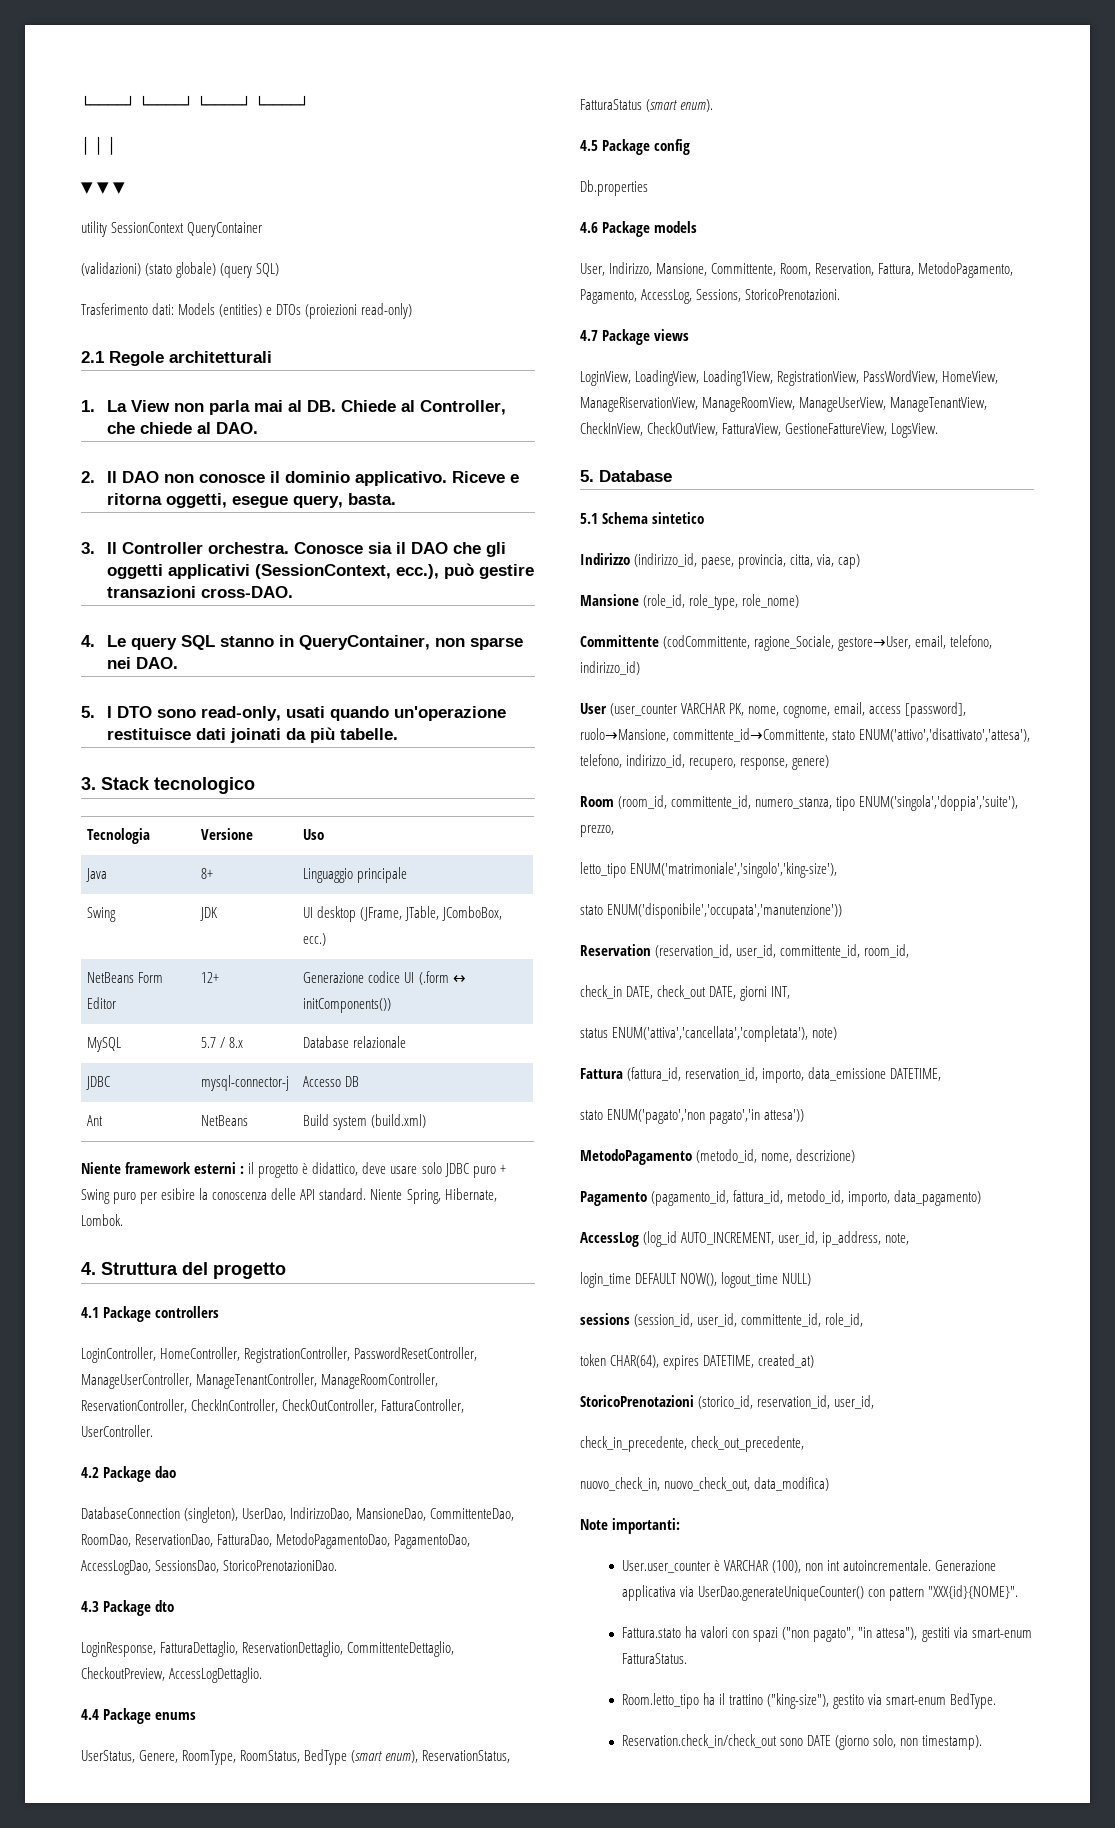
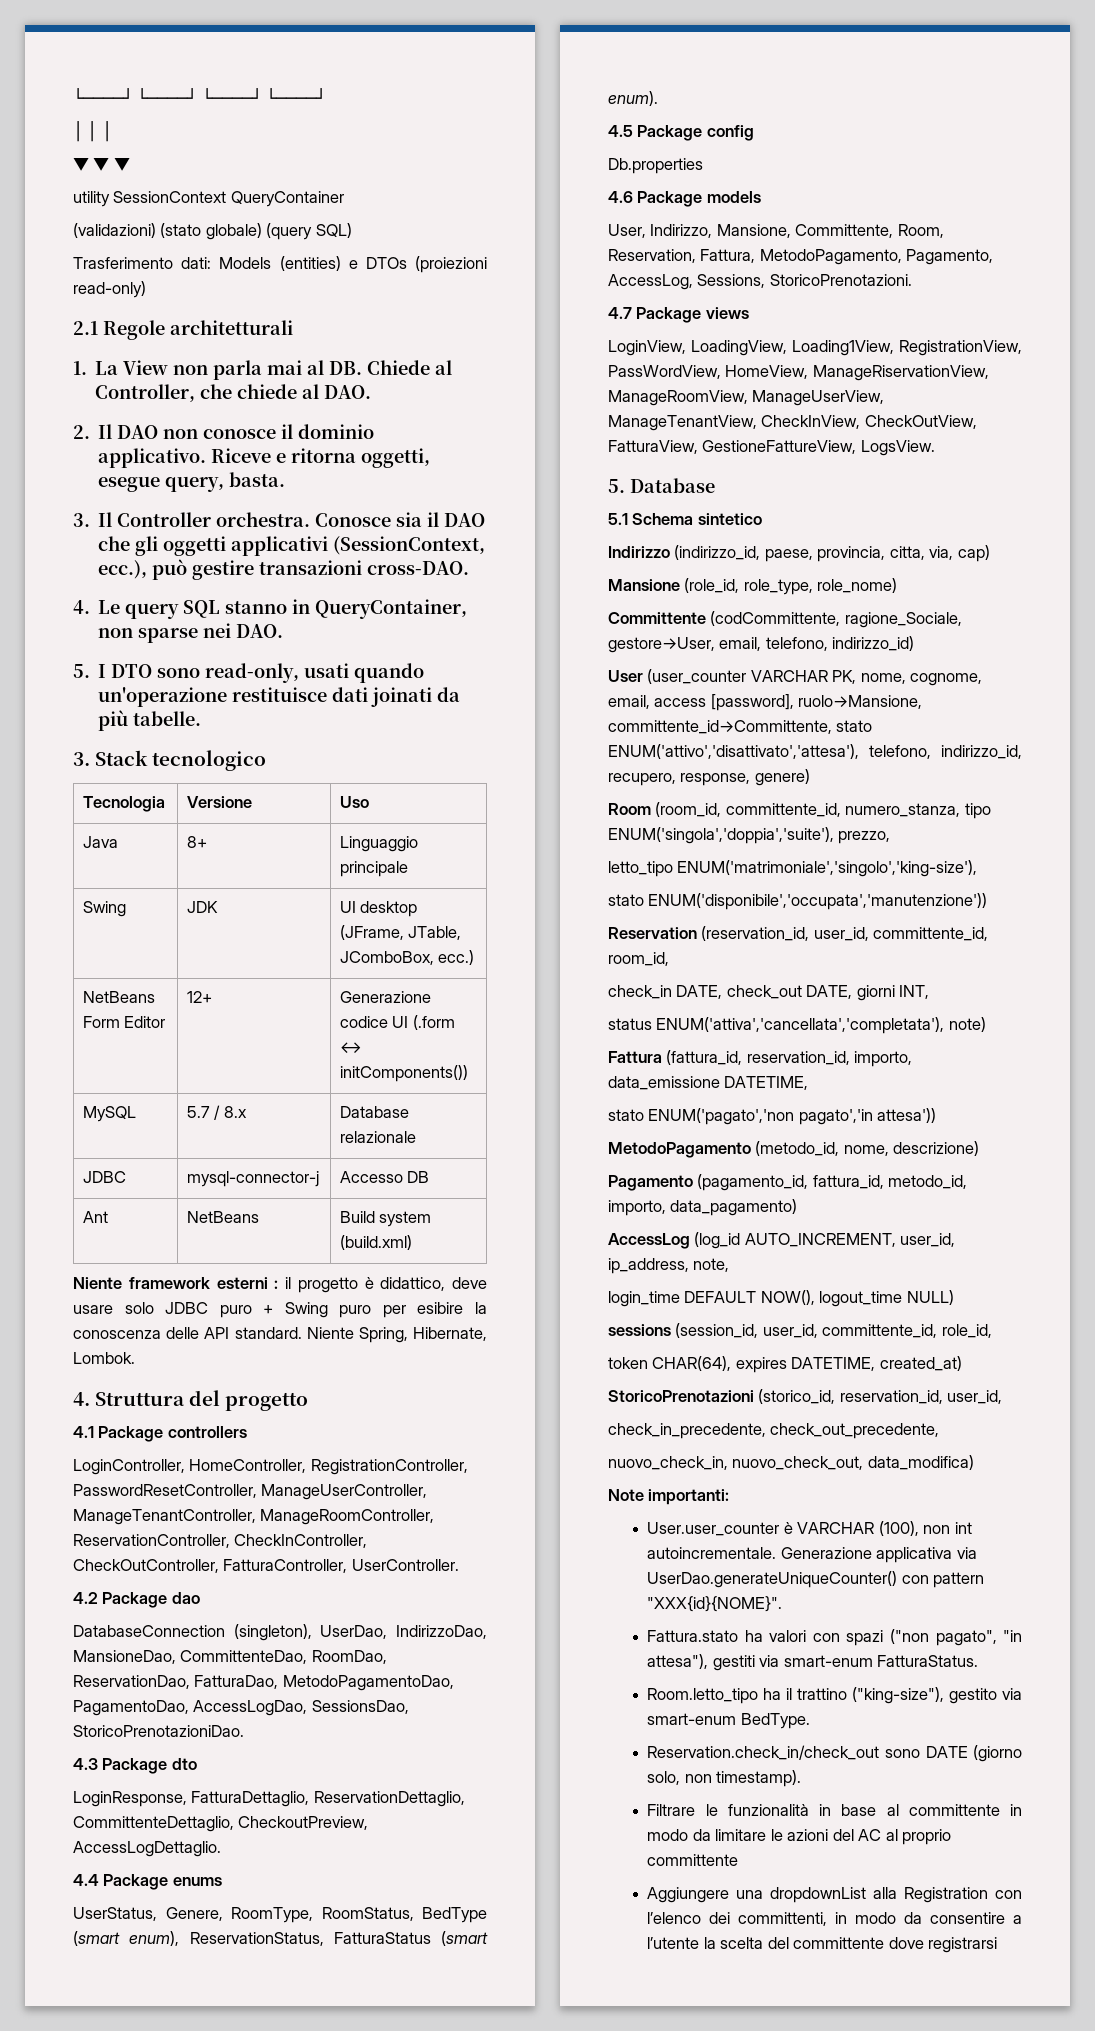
(983, 1742) none -> [647,1804,1022,1816] [647,1829,952,1845] [647,1854,739,1866] [647,1887,1022,1903] [647,1912,1022,1926] [647,1937,998,1953] // Filtrare le funzionalità in base al committente in modo da limitare le azioni del AC al proprio committente // Aggiungere una dropdownList alla Registration con l’elenco dei committenti, in modo da consentire a l’utente la scelta del committente dove registrarsi

